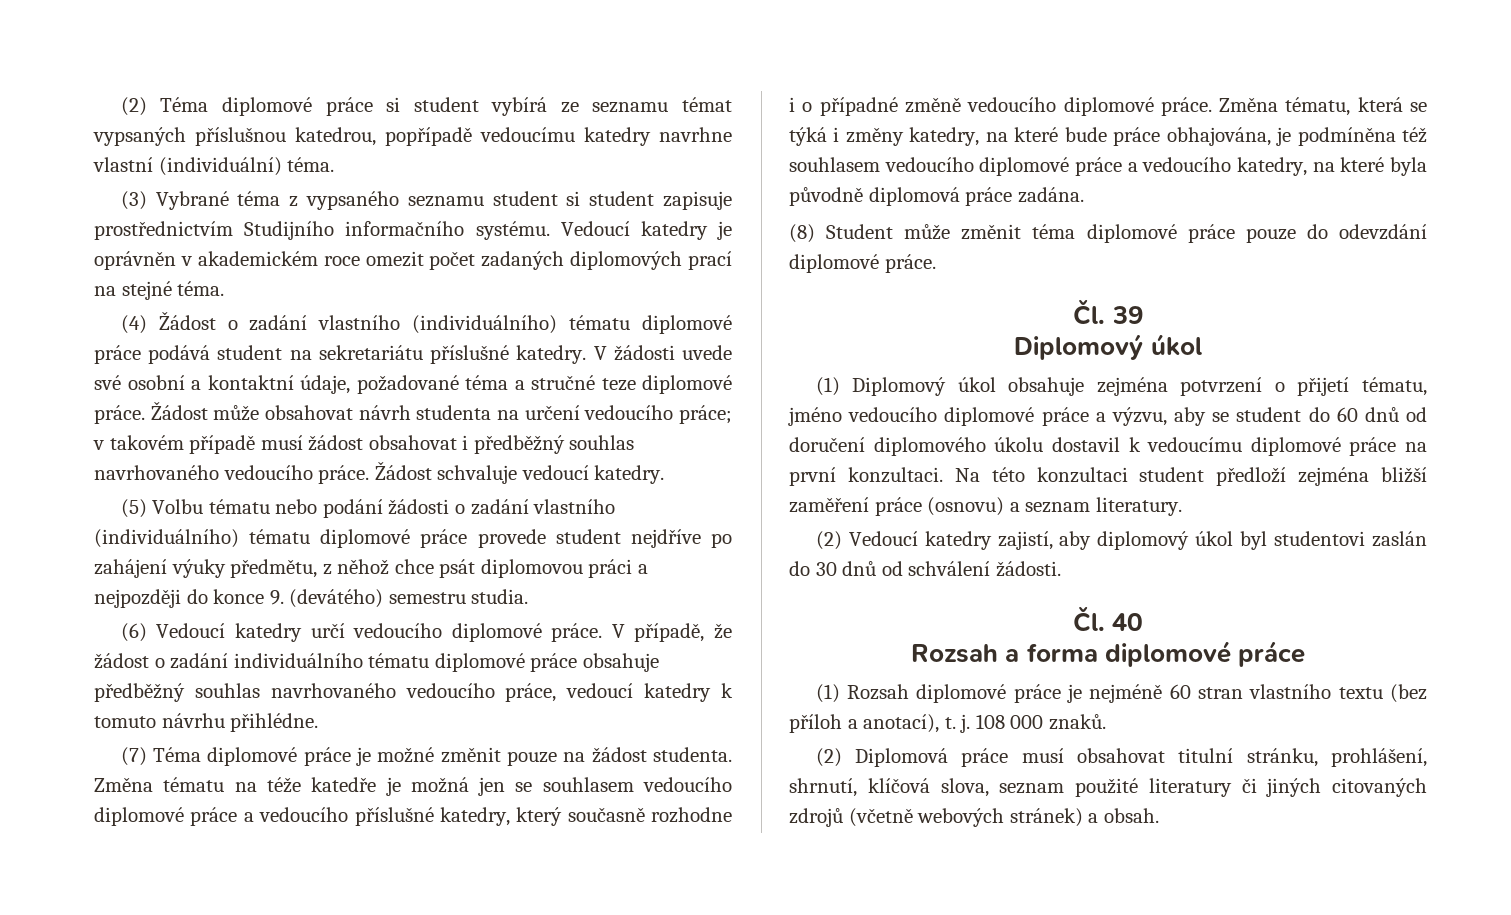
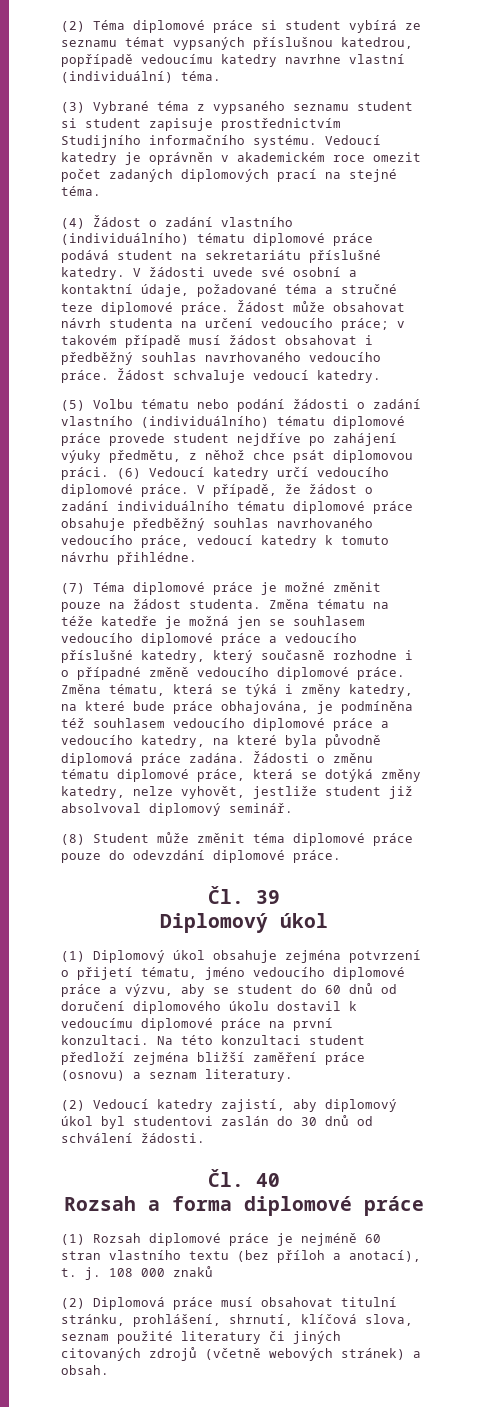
[588,559,648,578] [94,589,529,608] práci a nejpozději do konce 9. (devátého) semestru studia. // -> [61,467,109,480] práci.
(1084, 195) none -> [253,751,373,763] [61,769,421,782] [61,786,413,799] [61,803,293,816] Žádosti o změnu tématu diplomové práce, která se dotýká změny katedry, nelze vyhovět, jestliže student již absolvoval diplomový seminář.
[1048,714,1106,730] znaků. -> [173,1266,213,1277] znaků

